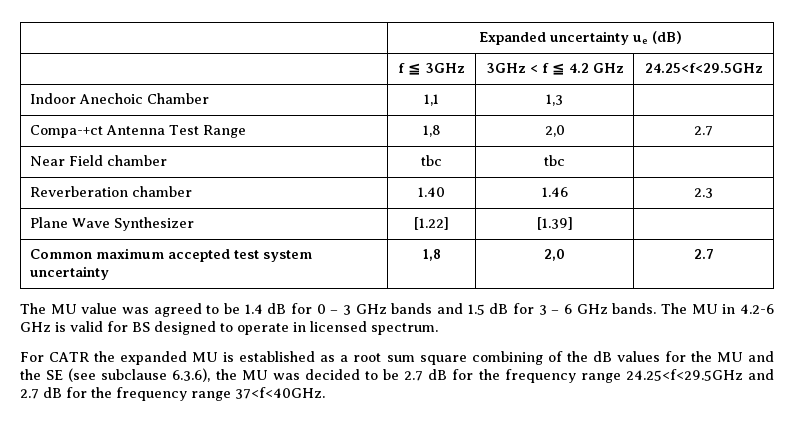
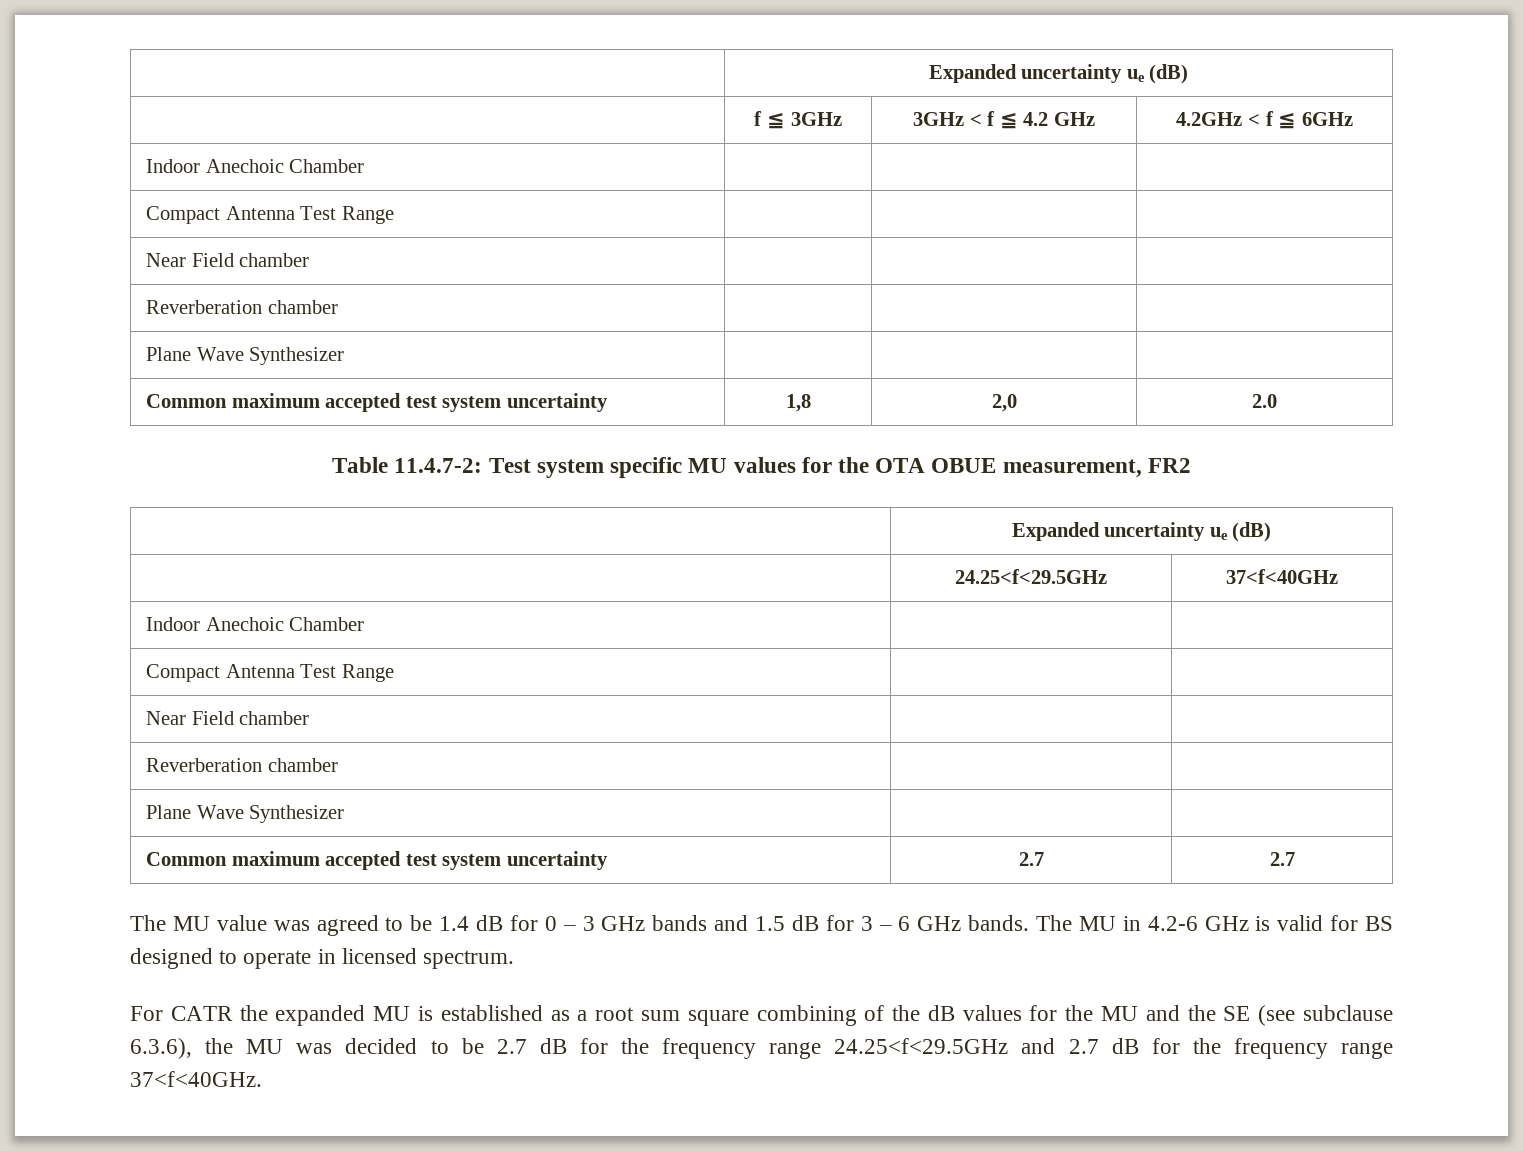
[644,63,763,73] [30,93,210,104] [424,94,439,106] [546,94,563,106] [30,125,247,138] [422,125,441,137] [544,125,565,137] [694,126,713,136] [30,155,168,166] [421,155,442,166] [544,155,565,166] [30,186,193,197] [418,187,445,197] [541,187,568,197] [694,188,713,198] [30,217,195,231] [414,217,449,230] [536,217,573,230] 24.25<f<29.5GHz // Indoor Anechoic Chamber | 1,1 | 1,3 | // Compa-+ct Antenna Test Range | 1,8 | 2,0 | 2.7 // Near Field chamber | tbc | tbc | // Reverberation chamber | 1.40 | 1.46 | 2.3 // Plane Wave Synthesizer | [1.22] | [1.39] -> [1176,111,1353,129] [146,159,365,173] [146,206,394,224] [146,253,310,267] [146,300,338,314] [146,347,345,365] 4.2GHz < f ≦ 6GHz // Indoor Anechoic Chamber | | | // Compact Antenna Test Range | | | // Near Field chamber | | | // Reverberation chamber | | | // Plane Wave Synthesizer | |
(565, 255) none -> [1252,394,1277,408] [332,457,1191,478] [1011,522,1272,542] [955,569,1107,584] [1226,569,1338,584] [146,617,365,631] [146,664,394,682] [146,711,310,725] [146,758,338,772] [146,805,345,823] [146,851,608,870] [1018,852,1044,866] | 2.0 // Table 11.4.7-2: Test system specific MU values for the OTA OBUE measurement, FR2 // | Expanded uncertainty ue (dB) // | 24.25<f<29.5GHz | 37<f<40GHz // Indoor Anechoic Chamber | | // Compact Antenna Test Range | | // Near Field chamber | | // Reverberation chamber | | // Plane Wave Synthesizer | | // Common maximum accepted test system uncertainty | 2.7

